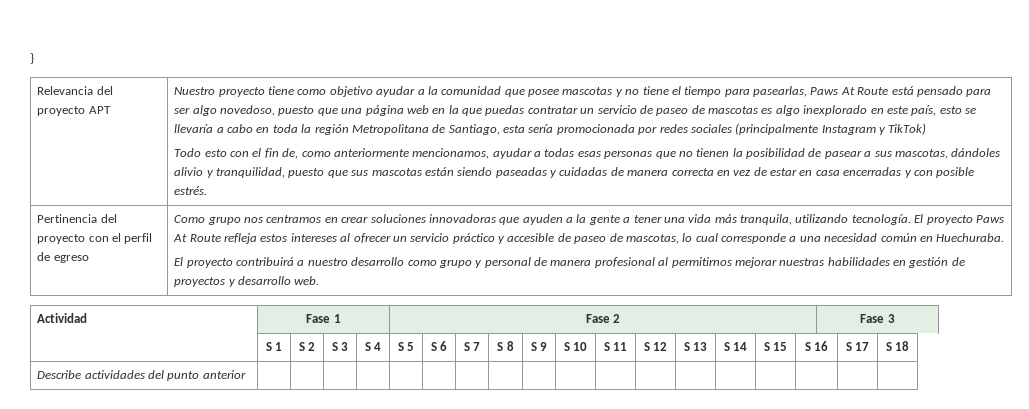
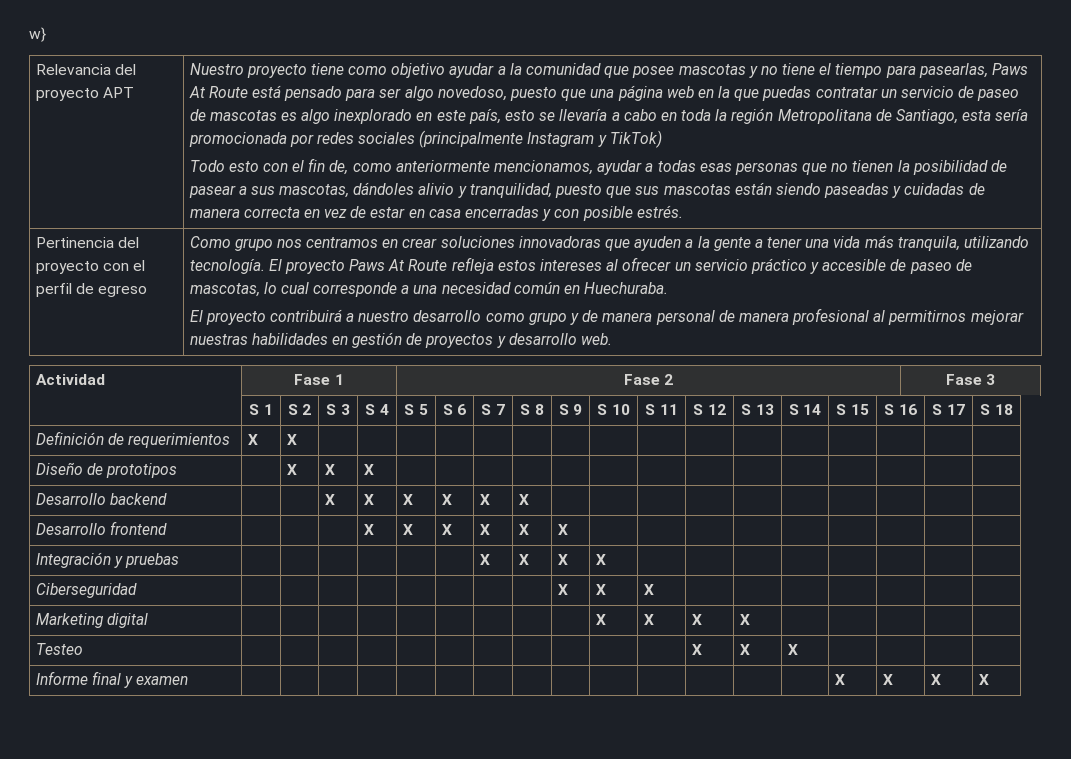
[30,53,34,64] } -> [29,27,46,42] w}
(483, 264) none -> [582,310,653,322] de manera
[37,370,246,381] Describe actividades del punto anterior | | | | | | | | | | | | | | | | | | -> [35,431,230,448] [247,434,258,445] [286,434,297,445] [35,462,177,478] [286,464,297,475] [324,464,335,475] [363,464,374,475] [35,493,167,505] [324,494,335,505] [363,494,374,505] [402,494,413,505] [441,494,452,505] [479,494,490,505] [518,494,529,505] [35,521,167,535] [363,524,374,535] [402,524,413,535] [441,524,452,535] [479,524,490,535] [518,524,529,535] [557,524,568,535] [35,552,179,568] [479,554,490,565] [518,554,529,565] [557,554,568,565] [595,554,606,565] [35,583,137,598] [557,584,568,595] [595,584,606,595] [643,584,654,595] [35,613,148,628] [595,614,606,625] [643,614,654,625] [691,614,702,625] [739,614,750,625] [35,643,83,655] [691,644,702,655] [739,644,750,655] [787,644,798,655] [35,671,189,688] [834,674,845,685] [882,674,893,685] [930,674,941,685] [978,674,989,685] Definición de requerimientos | X | X | | | | | | | | | | | | | | | | // Diseño de prototipos | | X | X | X | | | | | | | | | | | | | | // Desarrollo backend | | | X | X | X | X | X | X | | | | | | | | | | // Desarrollo frontend | | | | X | X | X | X | X | X | | | | | | | | | // Integración y pruebas | | | | | | | X | X | X | X | | | | | | | | // Ciberseguridad | | | | | | | | | X | X | X | | | | | | | // Marketing digital | | | | | | | | | | X | X | X | X | | | | | // Testeo | | | | | | | | | | | | X | X | X | | | | // Informe final y examen | | | | | | | | | | | | | | | X | X | X | X

